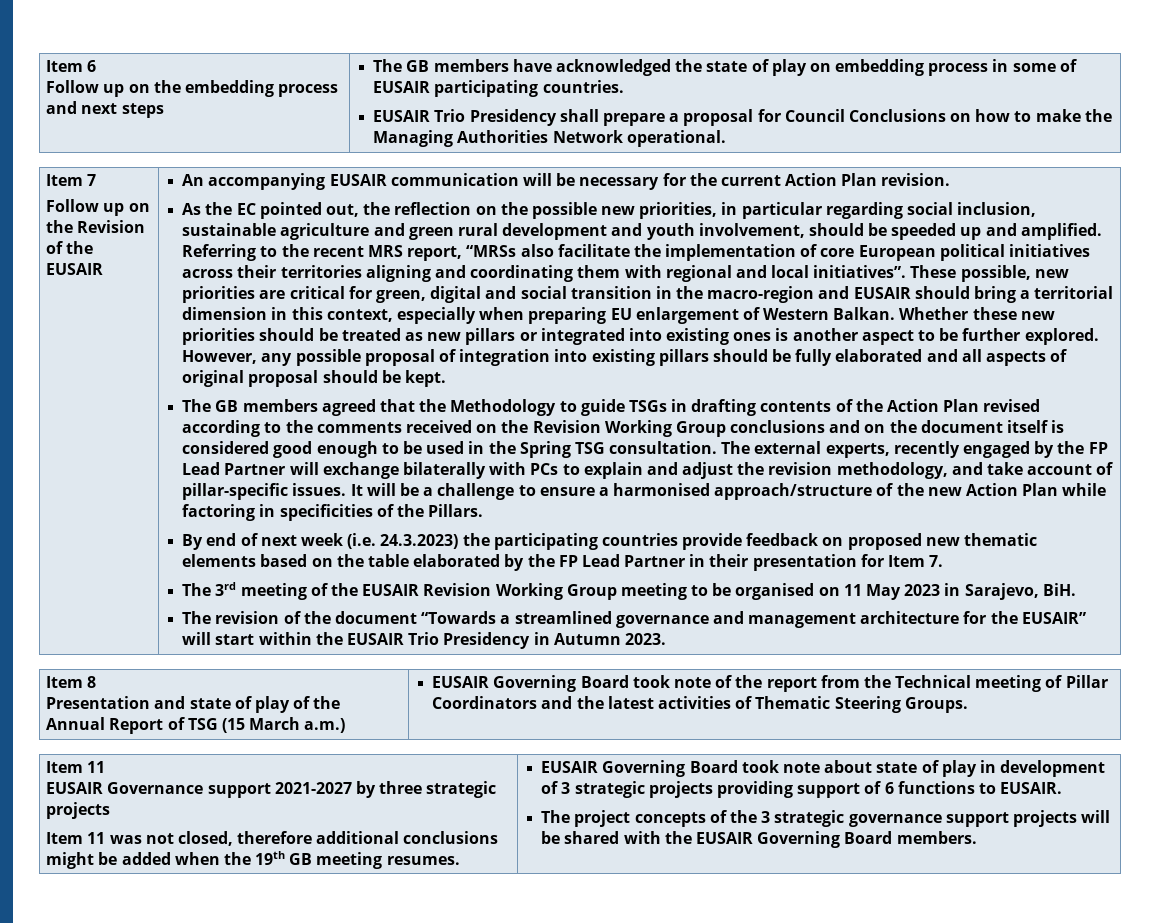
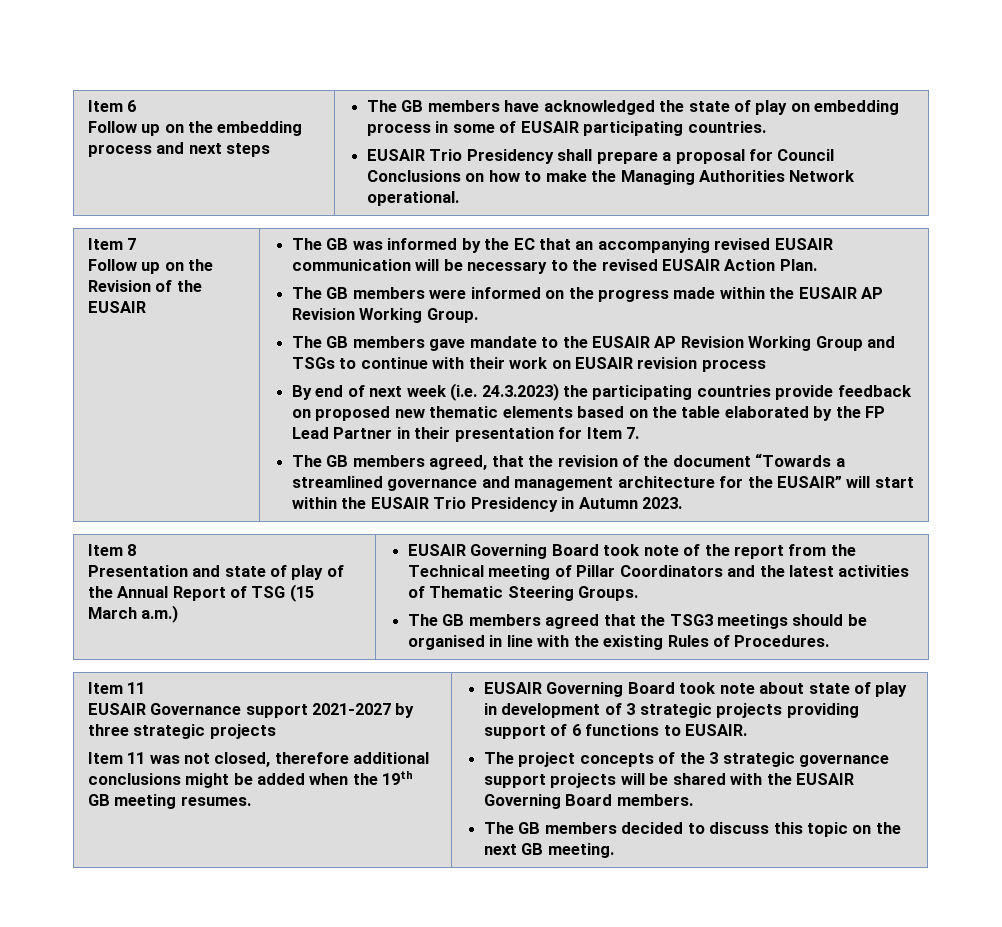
[182,173,326,190] An accompanying -> [291,238,771,253] The GB was informed by the EC that an accompanying revised
[662,173,951,186] [182,202,1037,219] [182,223,1102,240] [182,244,1090,261] [182,265,1069,282] [182,286,1114,303] [182,307,1055,324] [182,328,1099,345] [182,349,1068,366] [182,370,446,387] [182,399,1041,416] [182,420,1065,437] [182,441,1108,458] [182,462,1114,479] [182,483,1107,500] [182,504,484,521] for the current Action Plan revision. // As the EC pointed out, the reflection on the possible new priorities, in particular regarding social inclusion, sustainable agriculture and green rural development and youth involvement, should be speeded up and amplified. Referring to the recent MRS report, “MRSs also facilitate the implementation of core European political initiatives across their territories aligning and coordinating them with regional and local initiatives”. These possible, new priorities are critical for green, digital and social transition in the macro-region and EUSAIR should bring a territorial dimension in this context, especially when preparing EU enlargement of Western Balkan. Whether these new priorities should be treated as new pillars or integrated into existing ones is another aspect to be further explored. However, any possible proposal of integration into existing pillars should be fully elaborated and all aspects of original proposal should be kept. // The GB members agreed that the Methodology to guide TSGs in drafting contents of the Action Plan revised according to the comments received on the Revision Working Group conclusions and on the document itself is considered good enough to be used in the Spring TSG consultation. The external experts, recently engaged by the FP Lead Partner will exchange bilaterally with PCs to explain and adjust the revision methodology, and take account of pillar-specific issues. It will be a challenge to ensure a harmonised approach/structure of the new Action Plan while factoring in specificities of the Pillars. -> [550,259,817,271] [291,287,884,302] [291,308,478,323] [291,336,896,351] [291,357,766,372] to the revised EUSAIR Action Plan. // The GB members were informed on the progress made within the EUSAIR AP Revision Working Group. // The GB members gave mandate to the EUSAIR AP Revision Working Group and TSGs to continue with their work on EUSAIR revision process
[215,582,1076,600] [182,611,212,624] 3rd meeting of the EUSAIR Revision Working Group meeting to be organised on 11 May 2023 in Sarajevo, BiH. // The -> [326,455,554,470] GB members agreed, that the
(968, 705) none -> [407,614,867,629] [407,635,830,650] // The GB members agreed that the TSG3 meetings should be organised in line with the existing Rules of Procedures.
(977, 837) none -> [483,822,901,837] [483,843,614,858] // The GB members decided to discuss this topic on the next GB meeting.

